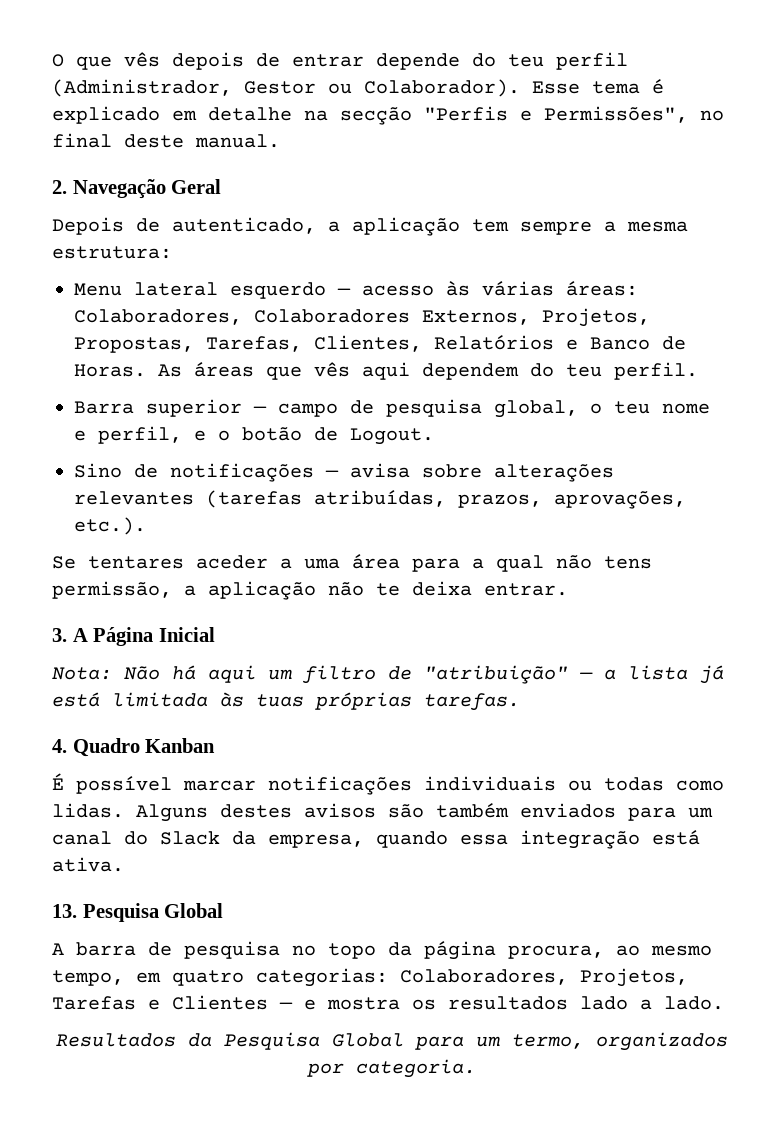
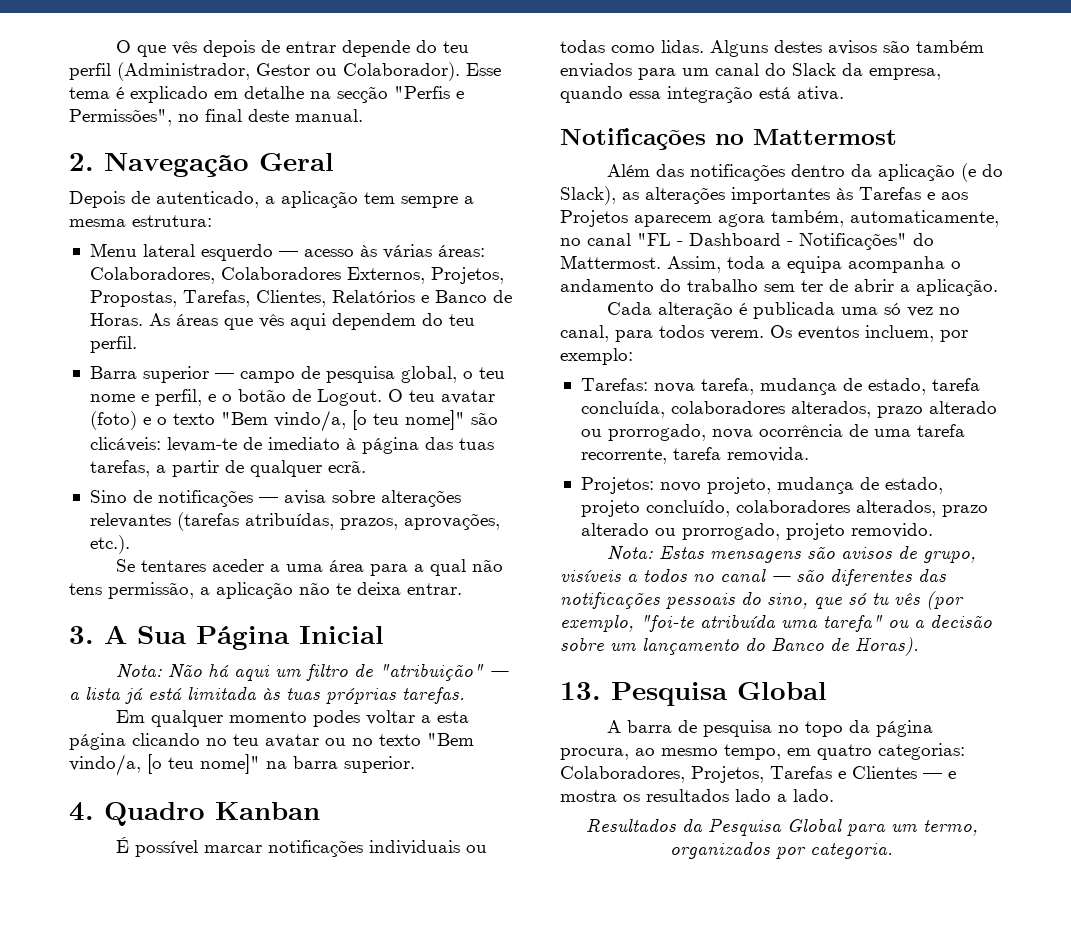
(434, 436) none -> [387,389,495,404] [89,410,498,432] [89,437,494,454] [89,460,366,477] O teu avatar (foto) e o texto "Bem vindo/a, [o teu nome]" são clicáveis: levam-te de imediato à página das tuas tarefas, a partir de qualquer ecrã.
(88, 635) none -> [137,626,187,644] Sua
(520, 702) none -> [115,710,469,727] [69,733,474,750] [69,754,415,776] // Em qualquer momento podes voltar a esta página clicando no teu avatar ou no texto "Bem vindo/a, [o teu nome]" na barra superior.
(124, 864) none -> [560,128,897,150] [606,163,1003,182] [560,186,968,205] [560,210,999,227] [560,233,934,250] [560,255,961,273] [560,279,998,296] [606,302,960,319] [560,325,968,342] [560,348,633,365] [580,378,980,395] [580,401,997,418] [580,424,965,441] [580,447,809,464] [580,477,943,494] [580,500,988,517] [580,523,933,540] [606,545,976,563] [560,569,946,586] [560,591,964,610] [560,614,992,632] [560,637,919,656] // Notificações no Mattermost // Além das notificações dentro da aplicação (e do Slack), as alterações importantes às Tarefas e aos Projetos aparecem agora também, automaticamente, no canal "FL - Dashboard - Notificações" do Mattermost. Assim, toda a equipa acompanha o andamento do trabalho sem ter de abrir a aplicação. // Cada alteração é publicada uma só vez no canal, para todos verem. Os eventos incluem, por exemplo: // Tarefas: nova tarefa, mudança de estado, tarefa concluída, colaboradores alterados, prazo alterado ou prorrogado, nova ocorrência de uma tarefa recorrente, tarefa removida. // Projetos: novo projeto, mudança de estado, projeto concluído, colaboradores alterados, prazo alterado ou prorrogado, projeto removido. // Nota: Estas mensagens são avisos de grupo, visíveis a todos no canal — são diferentes das notificações pessoais do sino, que só tu vês (por exemplo, "foi-te atribuída uma tarefa" ou a decisão sobre um lançamento do Banco de Horas).

